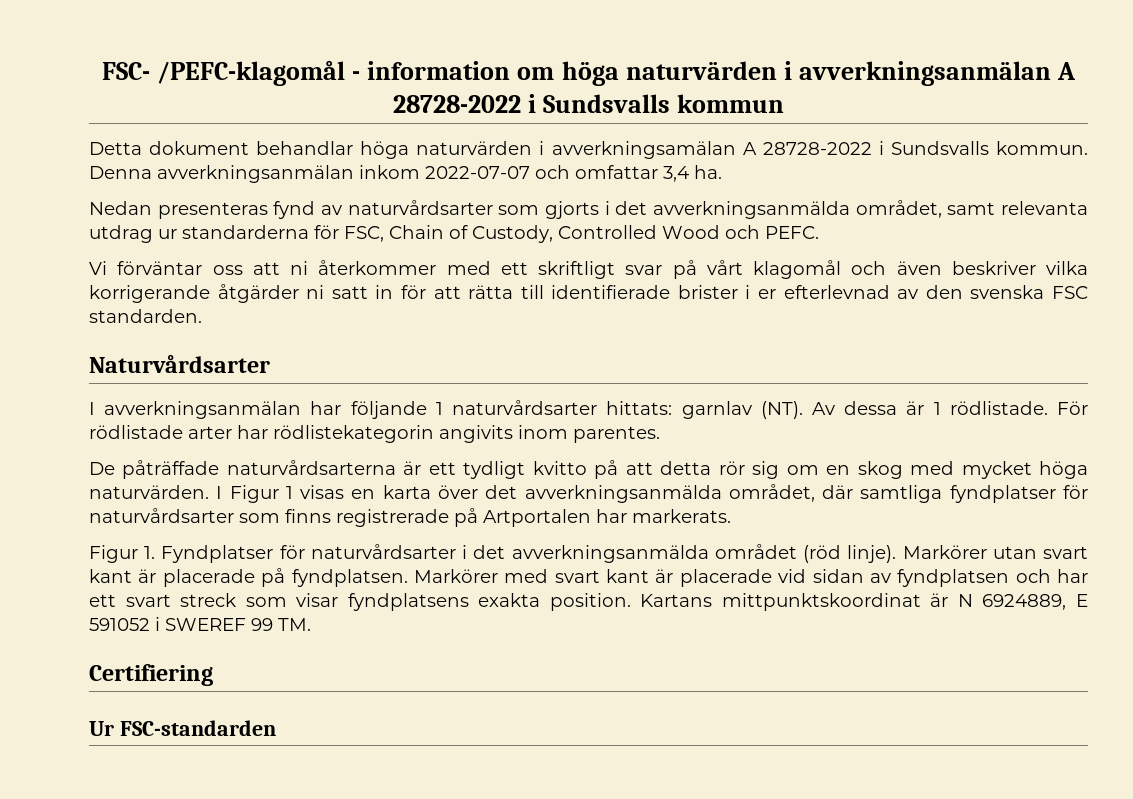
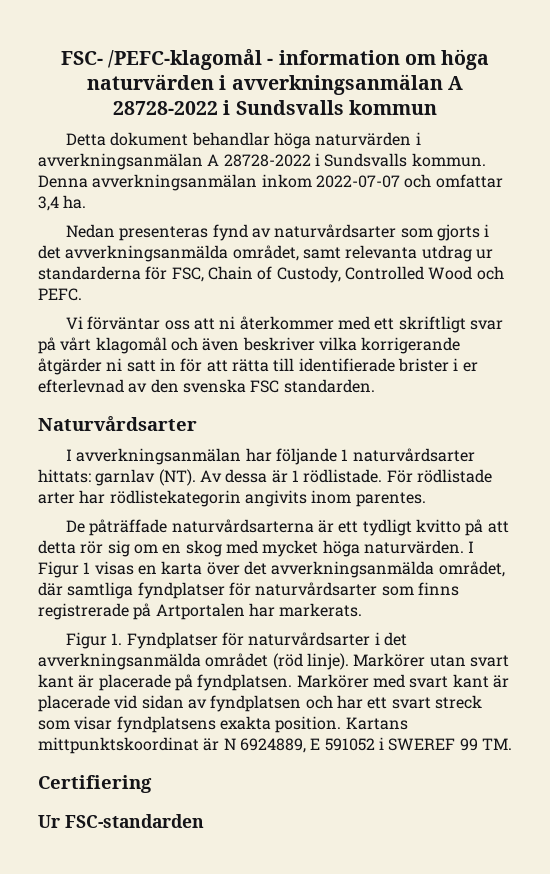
[551,141,736,159] avverkningsamälan -> [38,153,203,170] avverkningsanmälan

